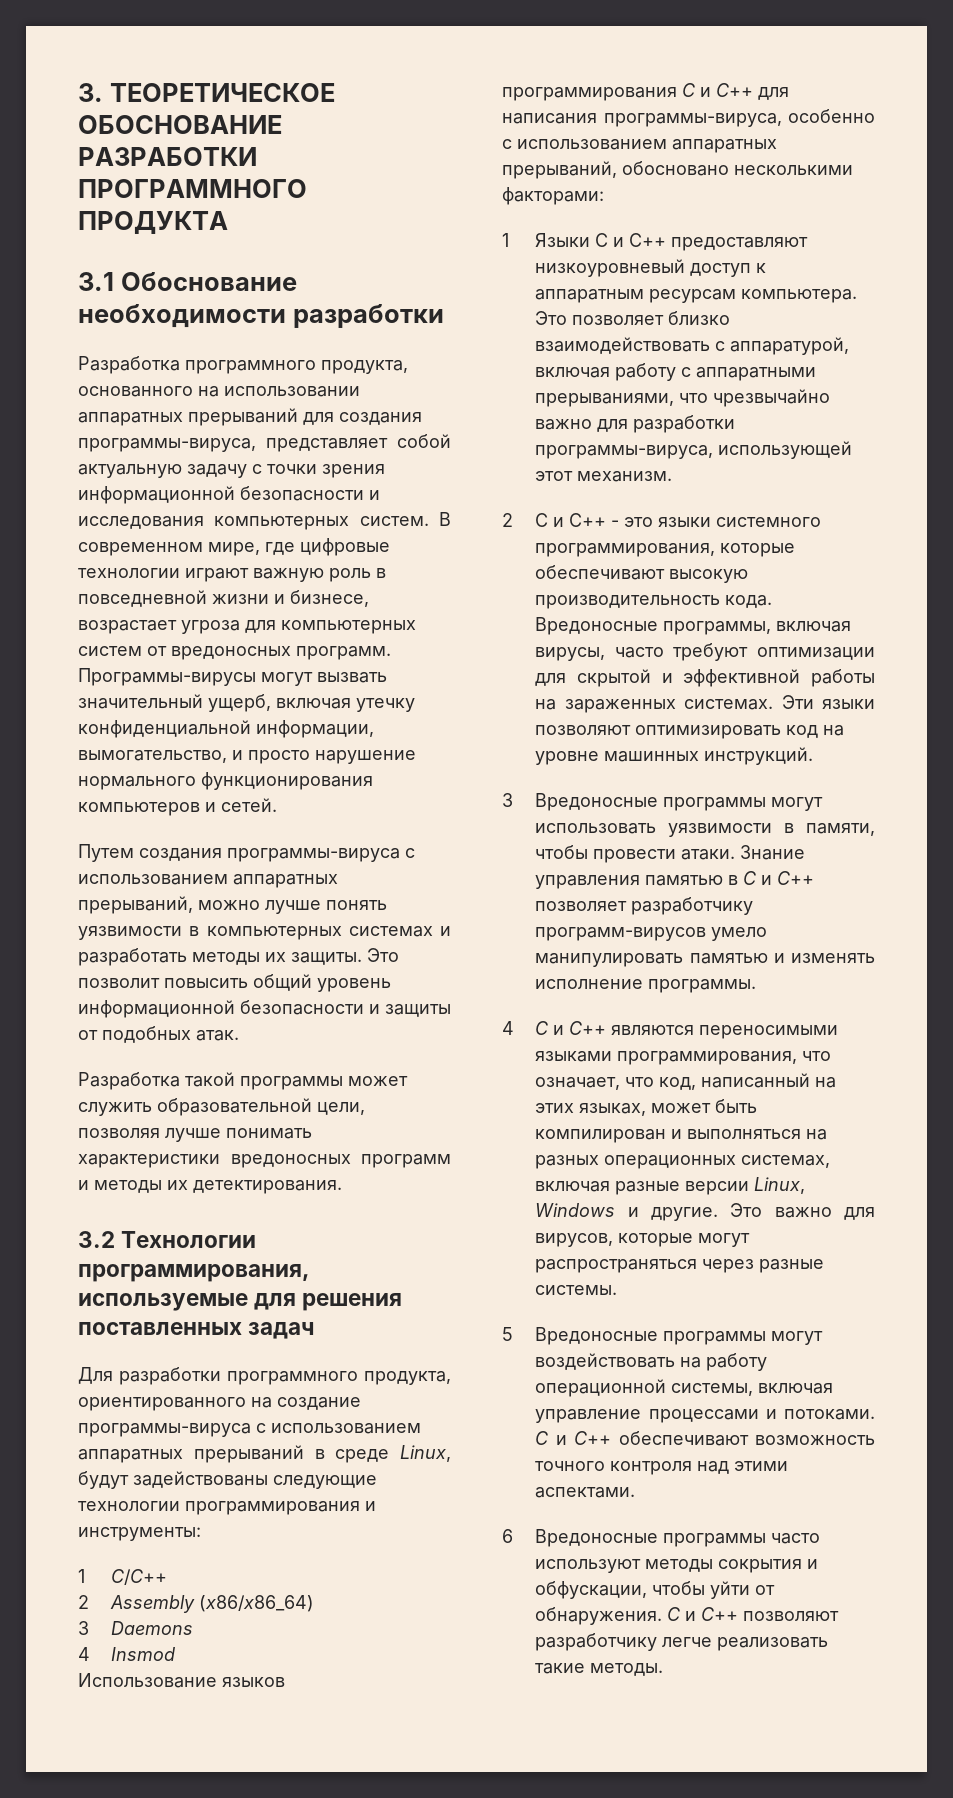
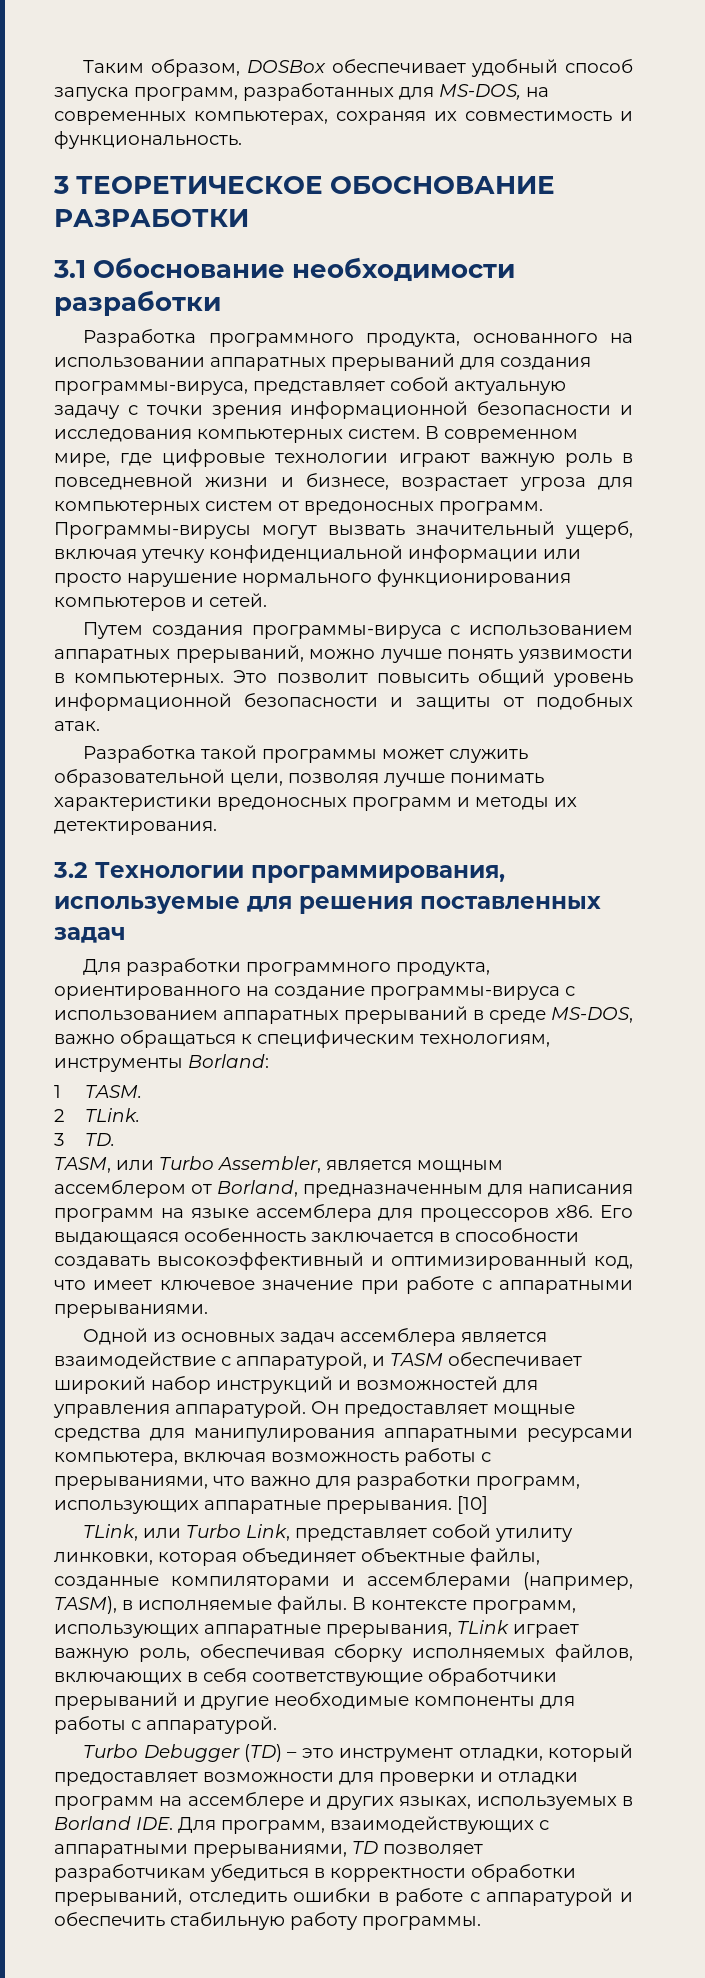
[78,83,103,102] 3. -> [83,59,633,77] [54,83,549,101] [54,111,633,125] [54,131,242,149] [53,176,69,194] Таким образом, DOSBox обеспечивает удобный способ запуска программ, разработанных для MS-DOS, на современных компьютерах, сохраняя их совместимость и функциональность. // 3
[78,179,307,198] [78,211,228,234] ПРОГРАММНОГО ПРОДУКТА -> (249, 218) none
[256,720,374,738] [78,750,243,763] информации, вымогательство, и -> [408,545,581,563] информации или
[206,926,451,940] [78,948,362,966] компьютерных системах и разработать методы их защиты. -> [74,673,225,687] компьютерных.
[400,1445,451,1462] [78,1471,377,1489] [78,1501,376,1515] [78,1527,201,1541] [78,1569,168,1585] [78,1595,315,1613] [78,1621,194,1635] [78,1647,176,1661] [78,1673,285,1688] [502,83,789,101] [502,109,875,127] [502,139,777,153] [502,161,853,179] [502,187,604,205] [502,233,809,251] [535,259,767,277] [535,289,858,303] [535,311,731,325] [535,337,850,355] [535,363,817,381] [535,389,831,407] [535,415,736,433] [535,441,853,459] [535,471,673,482] [502,513,822,527] [535,543,796,557] [535,565,749,583] [535,595,773,609] [535,617,852,635] [535,643,875,661] [535,669,875,687] [535,695,875,713] [535,725,845,739] [535,747,814,765] [502,793,824,811] [535,823,875,837] [535,845,806,863] [535,871,815,889] [535,897,754,915] [535,927,768,941] [535,953,875,967] [535,979,757,993] [502,1021,839,1039] [535,1051,832,1065] [535,1073,837,1090] [535,1099,758,1116] [535,1129,828,1143] [535,1155,831,1169] [535,1177,806,1195] [535,1203,875,1221] [535,1233,751,1247] [535,1259,825,1273] [535,1285,618,1295] [502,1327,824,1345] [535,1353,768,1371] [535,1379,834,1397] [535,1409,875,1423] [535,1431,875,1446] [535,1461,789,1475] [535,1487,636,1498] [502,1529,821,1547] [535,1559,819,1573] [535,1581,776,1599] [535,1607,840,1625] [535,1633,829,1651] [535,1663,664,1676] Linux, будут задействованы следующие технологии программирования и инструменты: // 1 C/C++ // 2 Assembly (x86/x86_64) // 3 Daemons // 4 Insmod // Использование языков программирования C и C++ для написания программы-вируса, особенно с использованием аппаратных прерываний, обосновано несколькими факторами: // 1 Языки C и C++ предоставляют низкоуровневый доступ к аппаратным ресурсам компьютера. Это позволяет близко взаимодействовать с аппаратурой, включая работу с аппаратными прерываниями, что чрезвычайно важно для разработки программы-вируса, использующей этот механизм. // 2 C и C++ - это языки системного программирования, которые обеспечивают высокую производительность кода. Вредоносные программы, включая вирусы, часто требуют оптимизации для скрытой и эффективной работы на зараженных системах. Эти языки позволяют оптимизировать код на уровне машинных инструкций. // 3 Вредоносные программы могут использовать уязвимости в памяти, чтобы провести атаки. Знание управления памятью в C и C++ позволяет разработчику программ-вирусов умело манипулировать памятью и изменять исполнение программы. // 4 C и C++ являются переносимыми языками программирования, что означает, что код, написанный на этих языках, может быть компилирован и выполняться на разных операционных системах, включая разные версии Linux, Windows и другие. Это важно для вирусов, которые могут распространяться через разные системы. // 5 Вредоносные программы могут воздействовать на работу операционной системы, включая управление процессами и потоками. C и C++ обеспечивают возможность точного контроля над этими аспектами. // 6 Вредоносные программы часто используют методы сокрытия и обфускации, чтобы уйти от обнаружения. C и C++ позволяют разработчику легче реализовать такие методы. -> [551,1007,633,1023] [54,1030,550,1048] [54,1054,269,1072] [54,1085,143,1098] [54,1108,141,1122] [54,1133,116,1146] [54,1156,503,1173] [54,1180,633,1198] [54,1204,633,1222] [54,1228,579,1245] [54,1252,633,1270] [54,1276,633,1294] [54,1304,208,1318] [83,1328,548,1346] [54,1352,582,1370] [54,1376,538,1394] [53,1400,575,1418] [54,1428,633,1442] [54,1448,491,1466] [54,1472,580,1490] [54,1496,488,1514] [83,1524,574,1542] [54,1548,540,1566] [54,1572,633,1590] [54,1596,576,1614] [54,1620,579,1638] [54,1644,633,1662] [54,1668,557,1686] [54,1692,575,1710] [54,1716,277,1734] [83,1744,634,1762] [54,1772,578,1786] [54,1792,633,1810] [54,1816,549,1834] [54,1841,483,1858] [54,1864,576,1882] [54,1888,633,1906] [54,1912,481,1930] MS-DOS, важно обращаться к специфическим технологиям, инструменты Borland: // 1 TASM. // 2 TLink. // 3 TD. // TASM, или Turbo Assembler, является мощным ассемблером от Borland, предназначенным для написания программ на языке ассемблера для процессоров x86. Его выдающаяся особенность заключается в способности создавать высокоэффективный и оптимизированный код, что имеет ключевое значение при работе с аппаратными прерываниями. // Одной из основных задач ассемблера является взаимодействие с аппаратурой, и TASM обеспечивает широкий набор инструкций и возможностей для управления аппаратурой. Он предоставляет мощные средства для манипулирования аппаратными ресурсами компьютера, включая возможность работы с прерываниями, что важно для разработки программ, использующих аппаратные прерывания. [10] // TLink, или Turbo Link, представляет собой утилиту линковки, которая объединяет объектные файлы, созданные компиляторами и ассемблерами (например, TASM), в исполняемые файлы. В контексте программ, использующих аппаратные прерывания, TLink играет важную роль, обеспечивая сборку исполняемых файлов, включающих в себя соответствующие обработчики прерываний и другие необходимые компоненты для работы с аппаратурой. // Turbo Debugger (TD) – это инструмент отладки, который предоставляет возможности для проверки и отладки программ на ассемблере и других языках, используемых в Borland IDE. Для программ, взаимодействующих с аппаратными прерываниями, TD позволяет разработчикам убедиться в корректности обработки прерываний, отследить ошибки в работе с аппаратурой и обеспечить стабильную работу программы.

